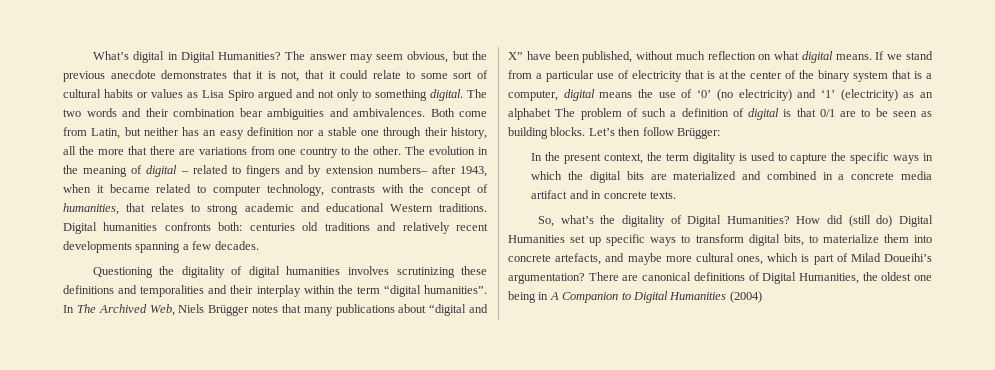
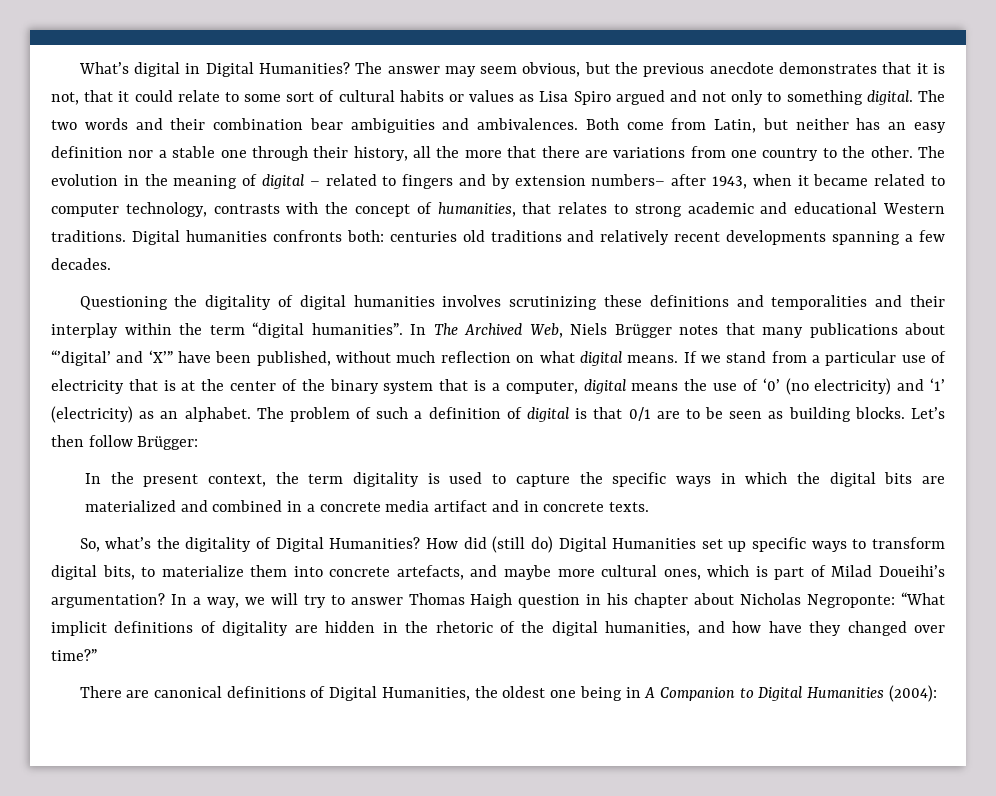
[429,304,488,316] [508,52,523,60] “digital and X” -> [51,350,173,366] “’digital’ and ‘X’”
[508,108,551,120] alphabet -> [184,407,251,422] alphabet.
(585, 278) none -> [170,592,946,608] [51,621,946,636] [51,649,97,661] In a way, we will try to answer Thomas Haigh question in his chapter about Nicholas Negroponte: “What implicit definitions of digitality are hidden in the rhetoric of the digital humanities, and how have they changed over time?” //
[729,291,762,303] (2004) -> [888,685,937,702] (2004):

